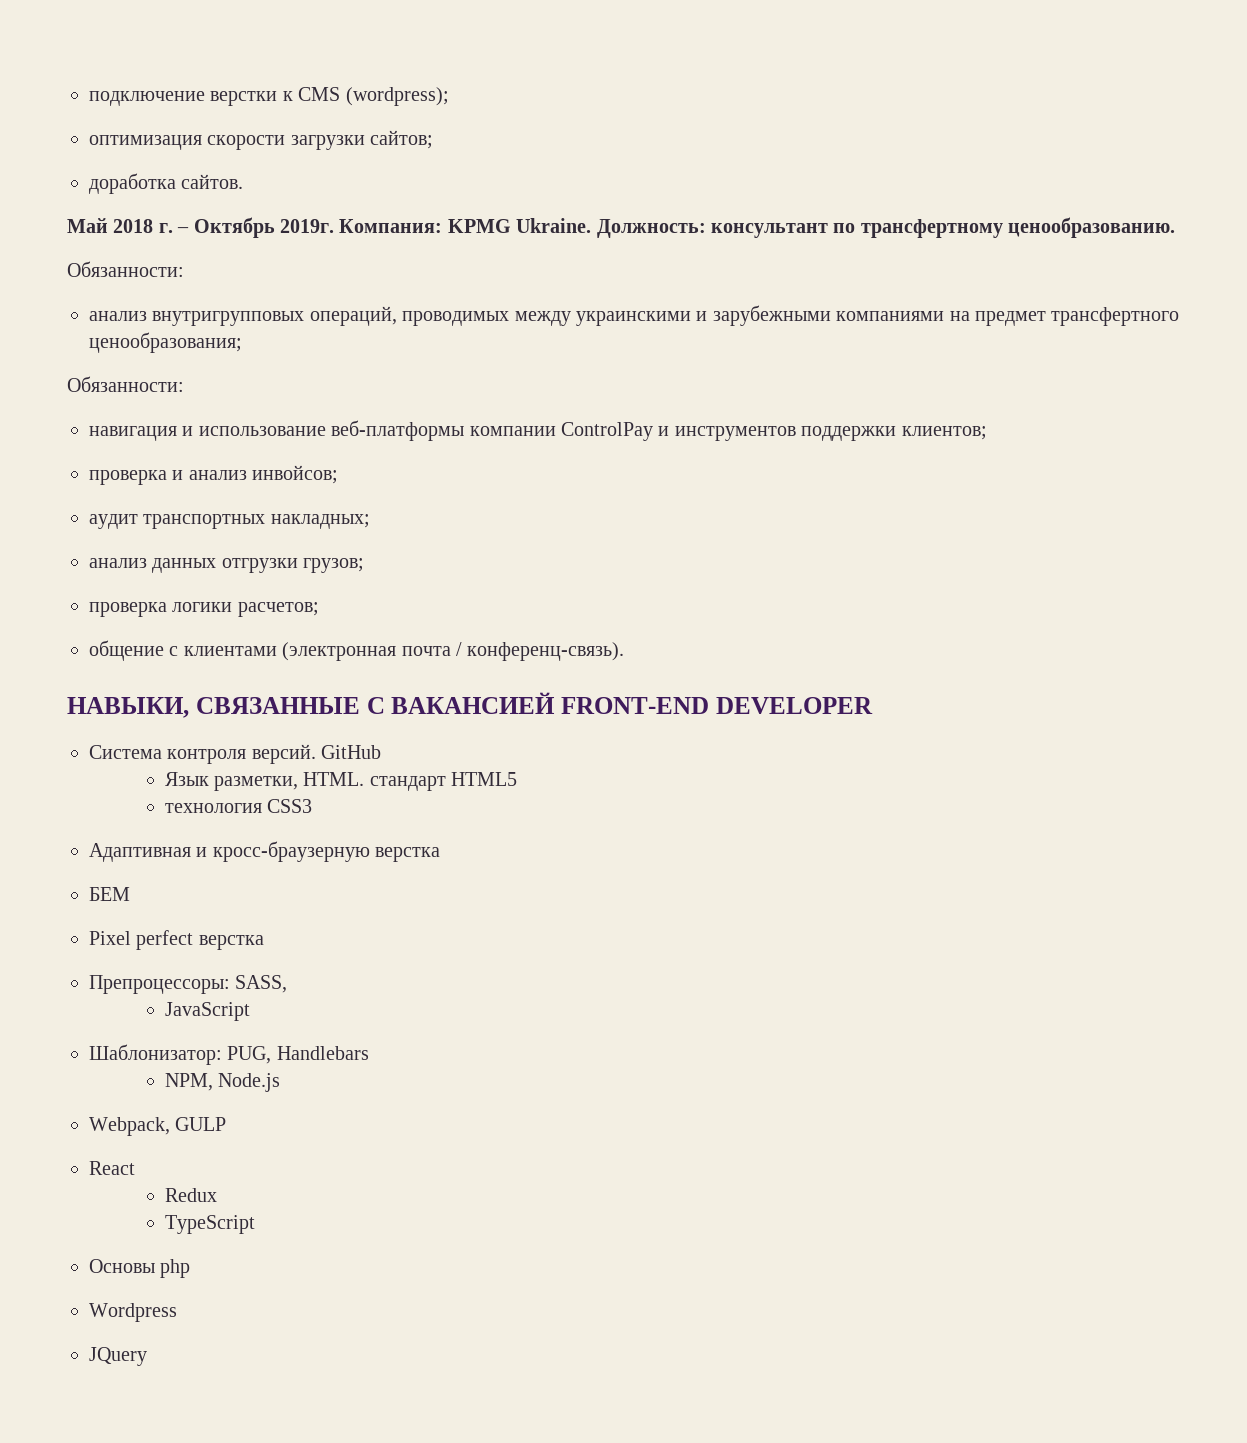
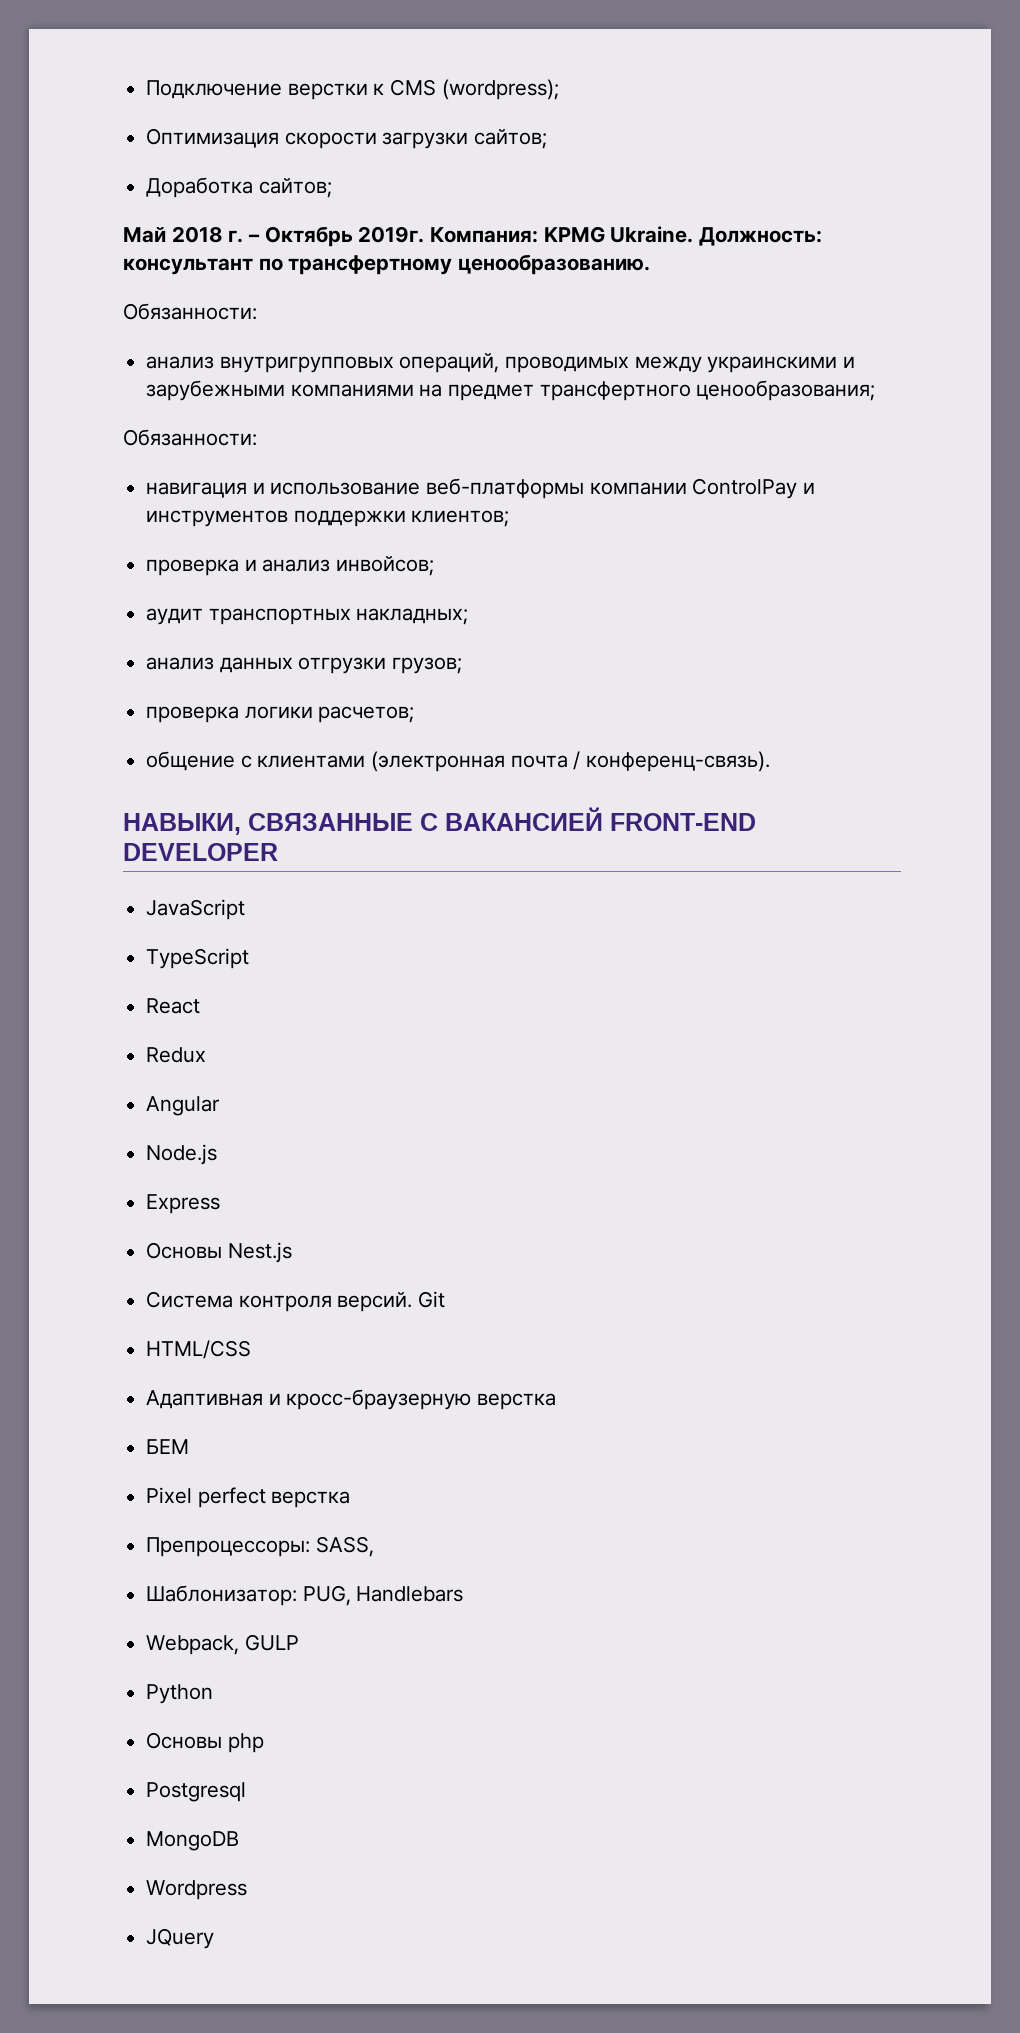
[89,91,205,106] подключение -> [146,80,283,99] Подключение
[89,135,202,150] оптимизация -> [146,128,280,148] Оптимизация
[89,173,244,194] доработка сайтов. -> [146,177,332,198] Доработка сайтов;
[89,744,382,764] [164,772,518,791] [164,799,312,813] Система контроля версий. GitHub // Язык разметки, HTML. стандарт HTML5 // технология CSS3 -> [146,899,246,920] [146,948,250,969] [146,998,201,1014] [146,1047,207,1063] [146,1096,221,1116] [146,1144,218,1165] [146,1194,221,1214] [146,1242,292,1263] [146,1291,446,1312] [146,1340,252,1359] JavaScript // TypeScript // React // Redux // Angular // Node.js // Express // Основы Nest.js // Система контроля версий. Git // HTML/CSS
[164,1002,250,1021] // JavaScript -> (374, 1546) none
[164,1073,280,1092] // NPM, Node.js -> (464, 1594) none
[89,1161,135,1175] [164,1188,217,1202] [164,1215,255,1234] React // Redux // TypeScript -> [146,1684,214,1704] Python
(191, 1268) none -> [146,1782,247,1802] [146,1831,240,1851] // Postgresql // MongoDB

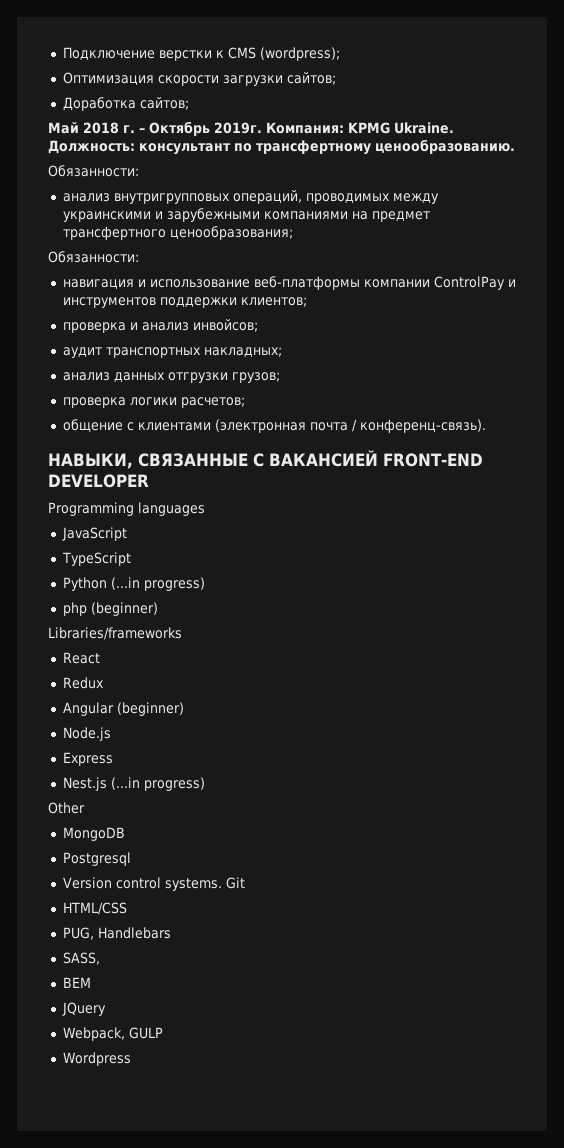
(278, 852) none -> [48,502,205,516] // Programming languages
(250, 958) none -> [62,577,205,591] [62,602,158,616] [48,627,182,640] // Python (...in progress) // php (beginner) // Libraries/frameworks
(221, 1106) none -> [116,702,184,716] (beginner)
[146,1242,223,1259] Основы -> (113, 759) none
[146,1291,446,1312] [146,1340,252,1359] [146,1389,557,1410] [146,1439,190,1454] [146,1487,351,1508] [146,1536,374,1557] [146,1585,464,1606] [146,1634,299,1655] [146,1684,214,1704] [146,1732,264,1753] [146,1782,247,1802] [146,1831,240,1851] // Система контроля версий. Git // HTML/CSS // Адаптивная и кросс-браузерную верстка // БЕM // Pixel perfect верстка // Препроцессоры: SASS, // Шаблонизатор: PUG, Handlebars // Webpack, GULP // Python // Основы php // Postgresql // MongoDB -> [110,777,205,791] [48,802,85,814] [62,827,125,841] [62,852,131,866] [62,877,245,891] [62,902,127,915] [62,927,171,940] [62,952,100,965] [62,977,91,988] [61,1002,106,1016] [62,1027,163,1041] (...in progress) // Other // MongoDB // Postgresql // Version control systems. Git // HTML/CSS // PUG, Handlebars // SASS, // BEM // JQuery // Webpack, GULP
[146,1928,215,1949] // JQuery -> (131, 1059) none

